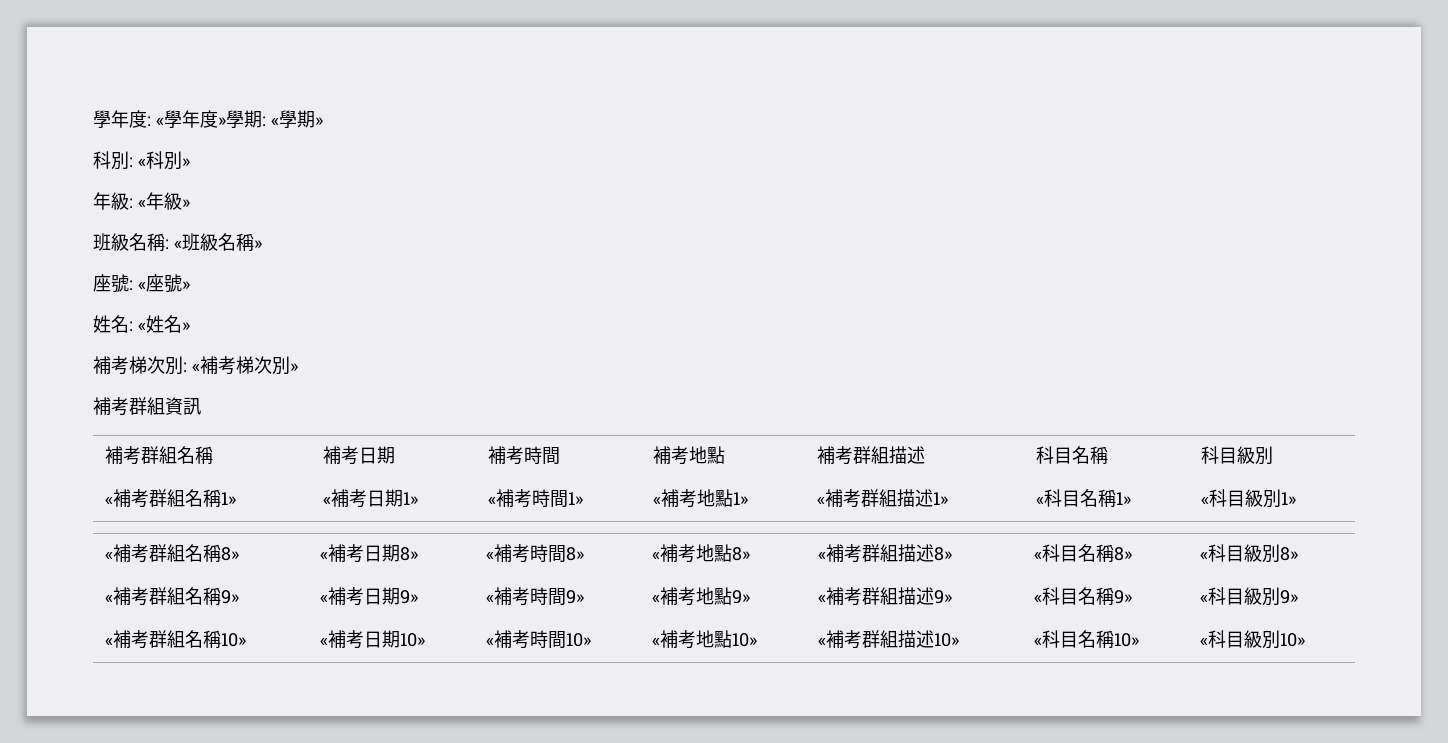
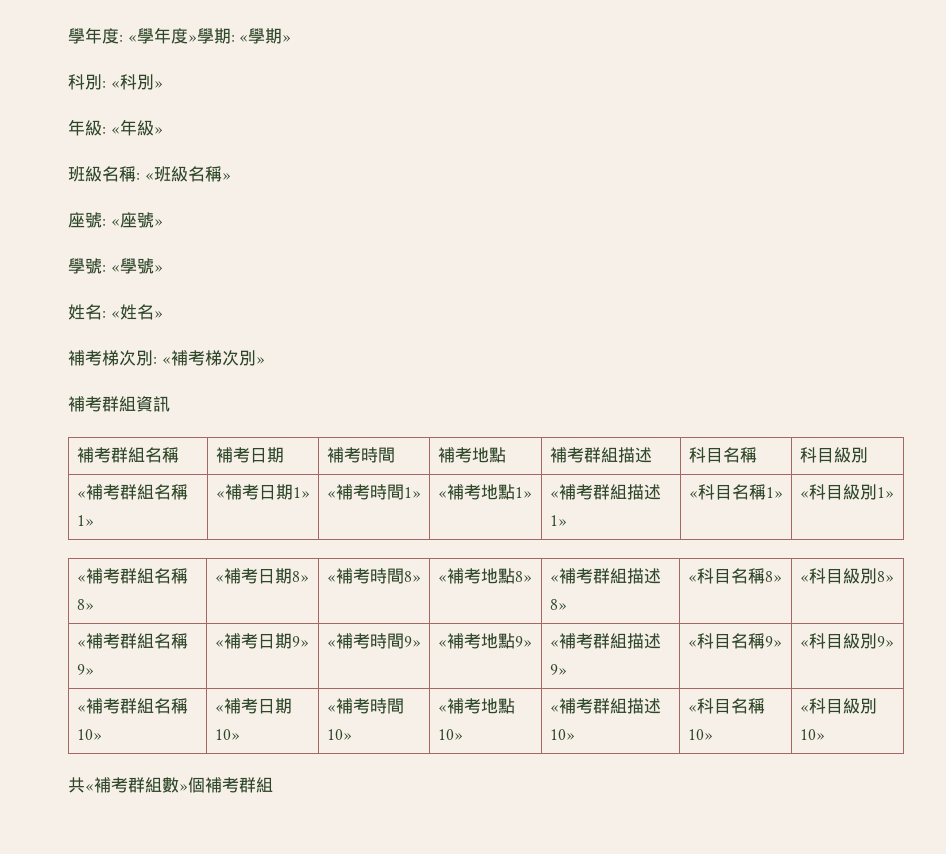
(190, 285) none -> [68,258,163,274] // 學號: «學號»
(1305, 640) none -> [68,777,273,793] // 共«補考群組數»個補考群組

